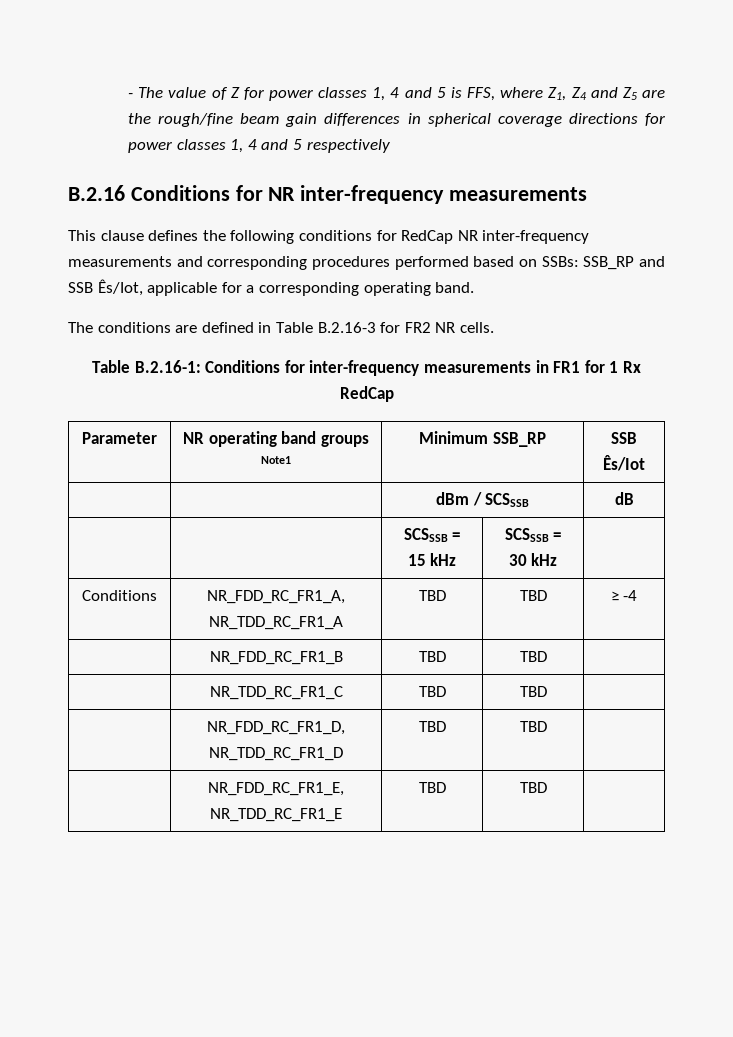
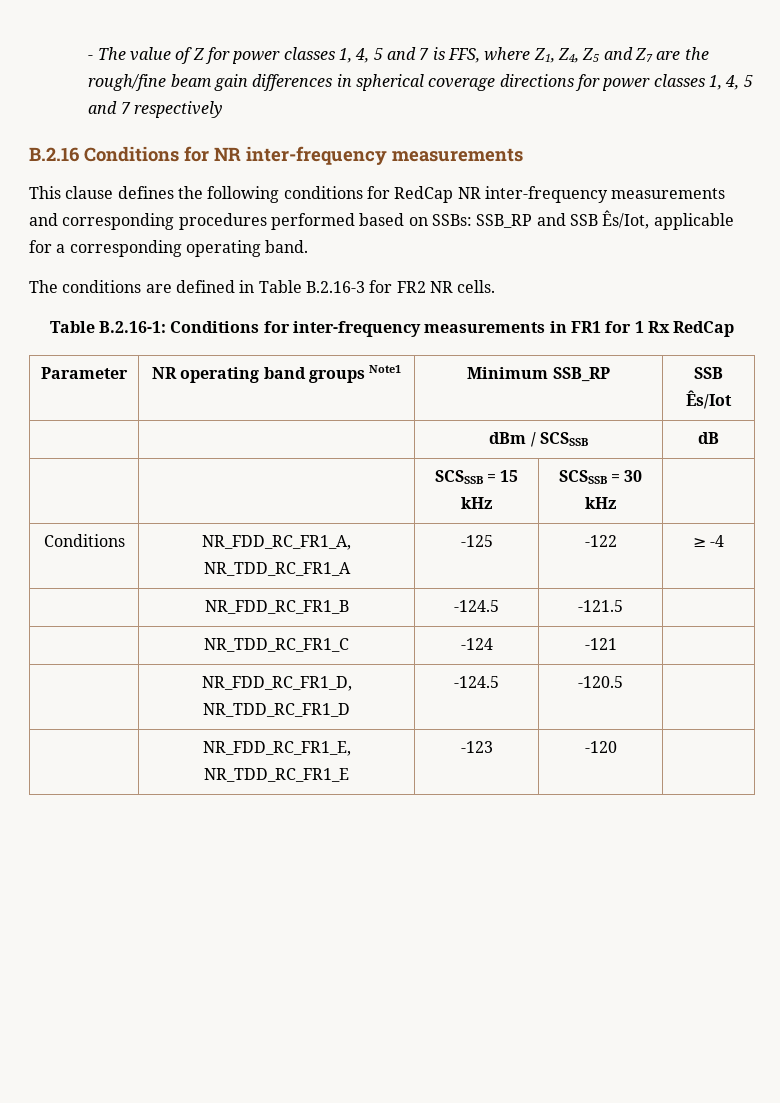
[390,87,637,101] 4 and 5 is FFS, where Z1, Z4 and Z5 -> [355,47,653,63] 4, 5 and 7 is FFS, where Z1, Z4, Z5 and Z7
[247,139,303,150] 4 and 5 -> [725,75,753,90] [88,101,131,114] 4, 5 and 7
[418,590,446,601] [519,590,547,601] TBD | TBD -> [460,535,493,547] [584,535,617,547] -125 | -122
[418,651,446,662] [519,651,547,662] TBD | TBD -> [454,600,499,612] [578,600,623,612] -124.5 | -121.5
[418,686,446,697] [519,686,547,697] TBD | TBD -> [460,638,493,650] [584,638,617,650] -124 | -121
[418,721,446,732] [519,721,547,732] TBD | TBD -> [454,676,499,688] [578,676,623,688] -124.5 | -120.5
[418,782,446,793] [519,782,547,793] TBD | TBD -> [460,741,493,753] [584,741,617,753] -123 | -120

